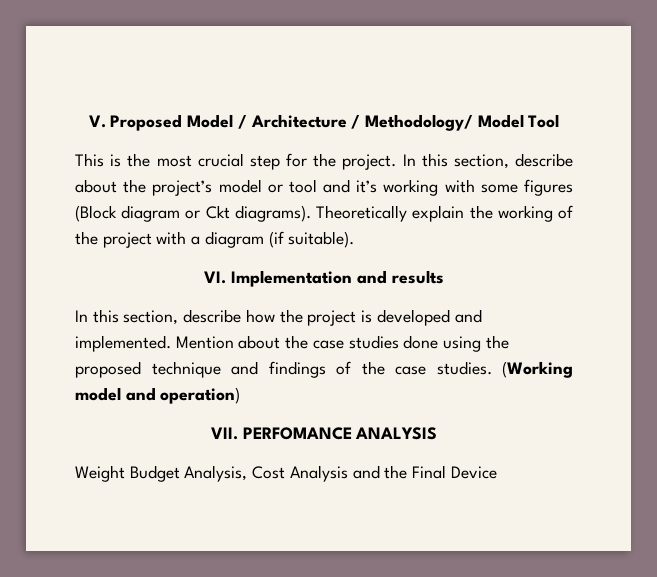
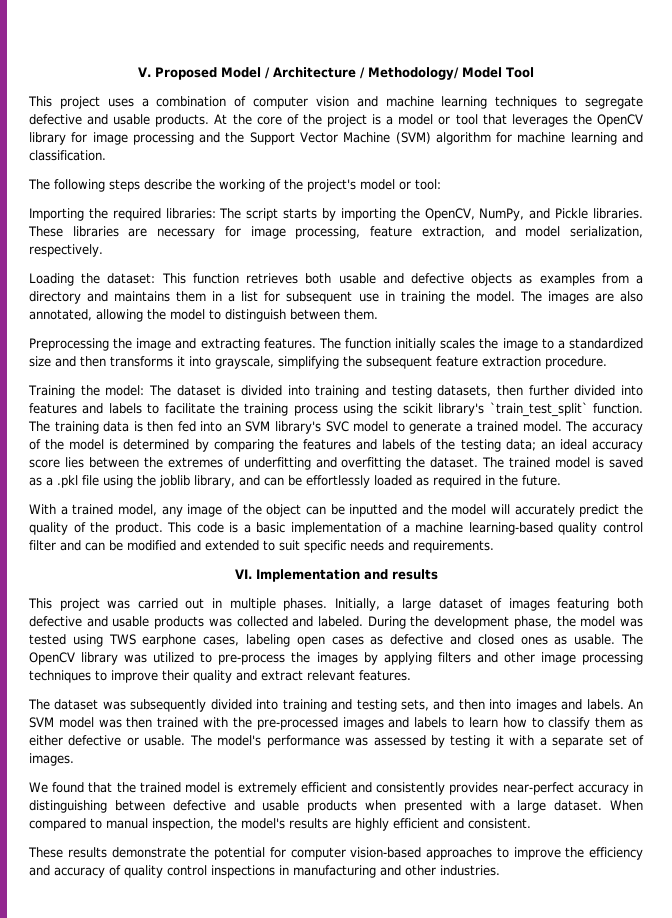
[110,153,573,170] [75,179,573,196] [75,205,573,222] [75,231,355,248] [204,270,444,287] [75,309,482,326] [75,335,509,352] [75,361,573,378] [75,387,241,404] [210,427,438,440] [75,465,497,482] is the most crucial step for the project. In this section, describe about the project’s model or tool and it’s working with some figures (Block diagram or Ckt diagrams). Theoretically explain the working of the project with a diagram (if suitable). // VI. Implementation and results // In this section, describe how the project is developed and implemented. Mention about the case studies done using the proposed technique and findings of the case studies. (Working model and operation) // VII. PERFOMANCE ANALYSIS // Weight Budget Analysis, Cost Analysis and the Final Device -> [59,96,643,109] [29,114,643,127] [29,132,643,145] [29,150,106,161] [28,179,441,192] [29,208,643,221] [28,226,644,239] [29,244,103,257] [29,273,643,286] [29,291,643,304] [29,309,378,322] [29,338,643,351] [29,356,607,369] [28,385,643,398] [29,402,643,417] [28,421,643,434] [29,439,644,452] [29,457,643,470] [29,475,561,488] [29,504,643,517] [29,522,643,535] [29,540,494,553] [234,569,438,582] [28,598,644,611] [29,616,643,629] [29,634,643,647] [29,652,643,665] [29,670,411,683] [28,699,643,712] [29,717,644,730] [29,735,644,748] [29,753,74,766] [29,782,643,795] [29,800,643,813] [29,818,531,831] [28,847,643,860] [29,865,500,878] project uses a combination of computer vision and machine learning techniques to segregate defective and usable products. At the core of the project is a model or tool that leverages the OpenCV library for image processing and the Support Vector Machine (SVM) algorithm for machine learning and classification. // The following steps describe the working of the project's model or tool: // Importing the required libraries: The script starts by importing the OpenCV, NumPy, and Pickle libraries. These libraries are necessary for image processing, feature extraction, and model serialization, respectively. // Loading the dataset: This function retrieves both usable and defective objects as examples from a directory and maintains them in a list for subsequent use in training the model. The images are also annotated, allowing the model to distinguish between them. // Preprocessing the image and extracting features. The function initially scales the image to a standardized size and then transforms it into grayscale, simplifying the subsequent feature extraction procedure. // Training the model: The dataset is divided into training and testing datasets, then further divided into features and labels to facilitate the training process using the scikit library's `train_test_split` function. The training data is then fed into an SVM library's SVC model to generate a trained model. The accuracy of the model is determined by comparing the features and labels of the testing data; an ideal accuracy score lies between the extremes of underfitting and overfitting the dataset. The trained model is saved as a .pkl file using the joblib library, and can be effortlessly loaded as required in the future. // With a trained model, any image of the object can be inputted and the model will accurately predict the quality of the product. This code is a basic implementation of a machine learning-based quality control filter and can be modified and extended to suit specific needs and requirements. // VI. Implementation and results // This project was carried out in multiple phases. Initially, a large dataset of images featuring both defective and usable products was collected and labeled. During the development phase, the model was tested using TWS earphone cases, labeling open cases as defective and closed ones as usable. The OpenCV library was utilized to pre-process the images by applying filters and other image processing techniques to improve their quality and extract relevant features. // The dataset was subsequently divided into training and testing sets, and then into images and labels. An SVM model was then trained with the pre-processed images and labels to learn how to classify them as either defective or usable. The model's performance was assessed by testing it with a separate set of images. // We found that the trained model is extremely efficient and consistently provides near-perfect accuracy in distinguishing between defective and usable products when presented with a large dataset. When compared to manual inspection, the model's results are highly efficient and consistent. // These results demonstrate the potential for computer vision-based approaches to improve the efficiency and accuracy of quality control inspections in manufacturing and other industries.

